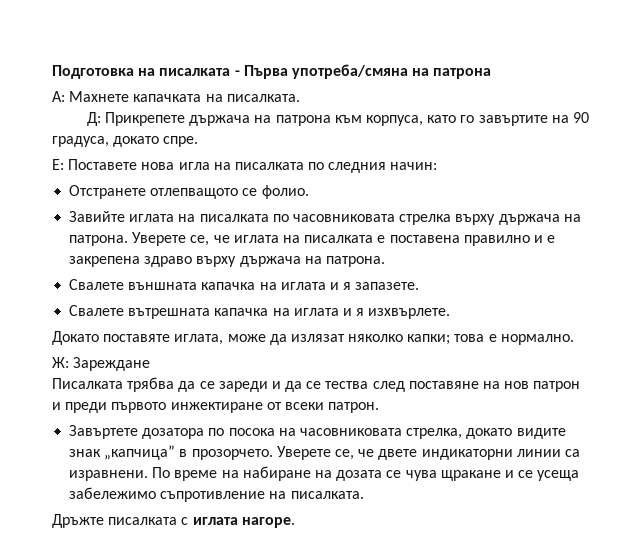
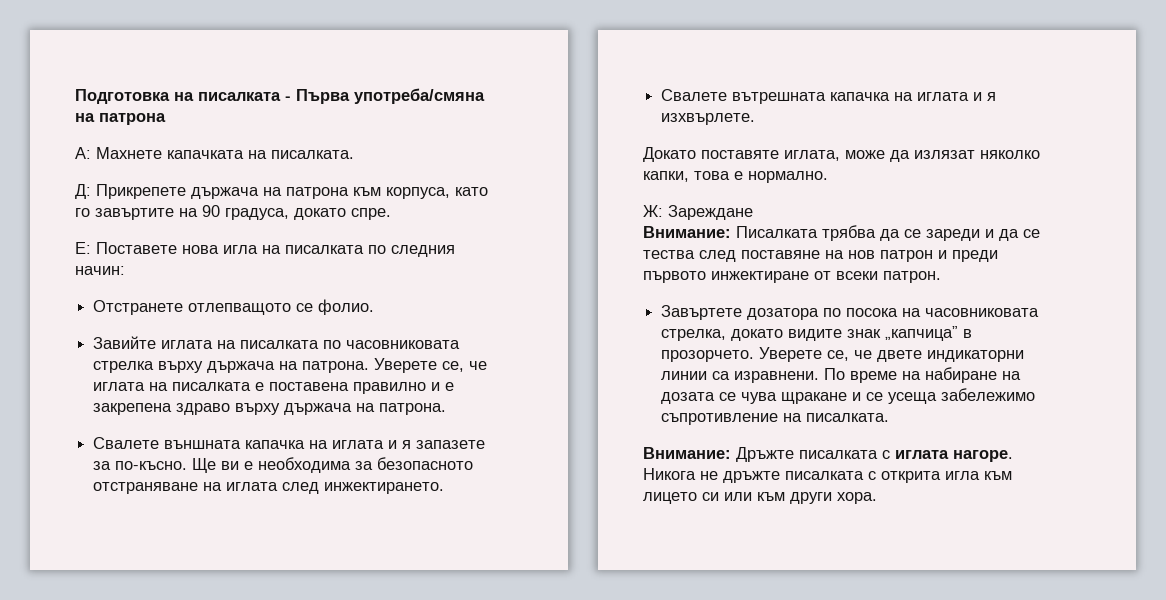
[355,282,420,290] запазете. -> [416,440,486,449] [93,457,474,473] [93,482,445,494] запазете за по-късно. Ще ви е необходима за безопасното отстраняване на иглата след инжектирането.
[407,334,451,345] капки; -> [643,171,689,182] капки,
(151, 364) none -> [643,226,731,238] Внимание:
(364, 495) none -> [643,447,731,459] Внимание:
(295, 522) none -> [643,468,1012,483] [643,492,877,504] Никога не дръжте писалката с открита игла към лицето си или към други хора.

